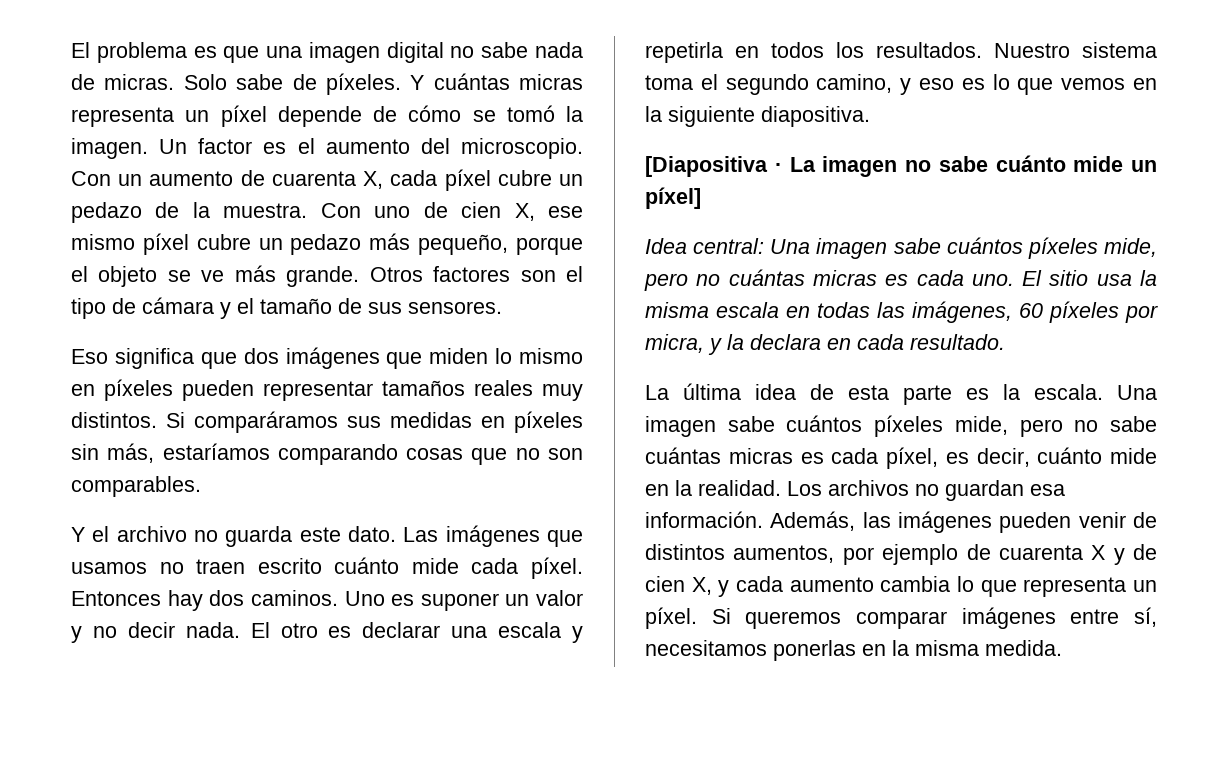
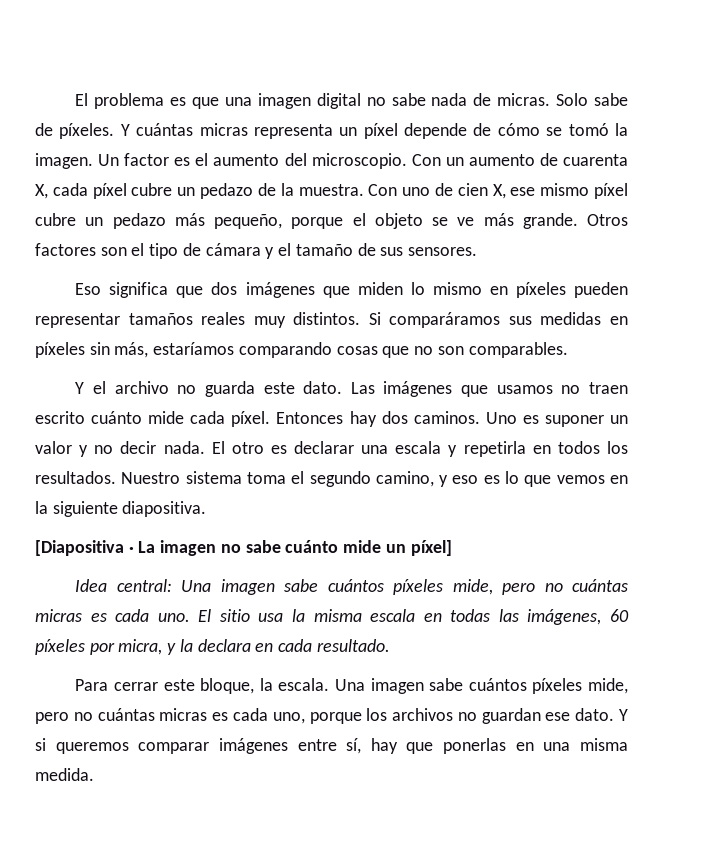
[645,383,989,405] La última idea de esta parte es -> [75,678,255,694] Para cerrar este bloque,
[1110,416,1157,432] [645,447,1157,469] [645,480,1065,501] [645,511,1157,533] [645,544,1157,565] [645,576,1157,597] [645,607,731,629] sabe cuántas micras es cada píxel, es decir, cuánto mide en la realidad. Los archivos no guardan esa información. Además, las imágenes pueden venir de distintos aumentos, por ejemplo de cuarenta X y de cien X, y cada aumento cambia lo que representa un píxel. Si -> [97,708,628,724] [35,738,46,751] cuántas micras es cada uno, porque los archivos no guardan ese dato. Y si
[645,640,767,656] necesitamos -> [370,738,434,754] hay que
[892,640,909,656] la -> [543,742,571,751] una

